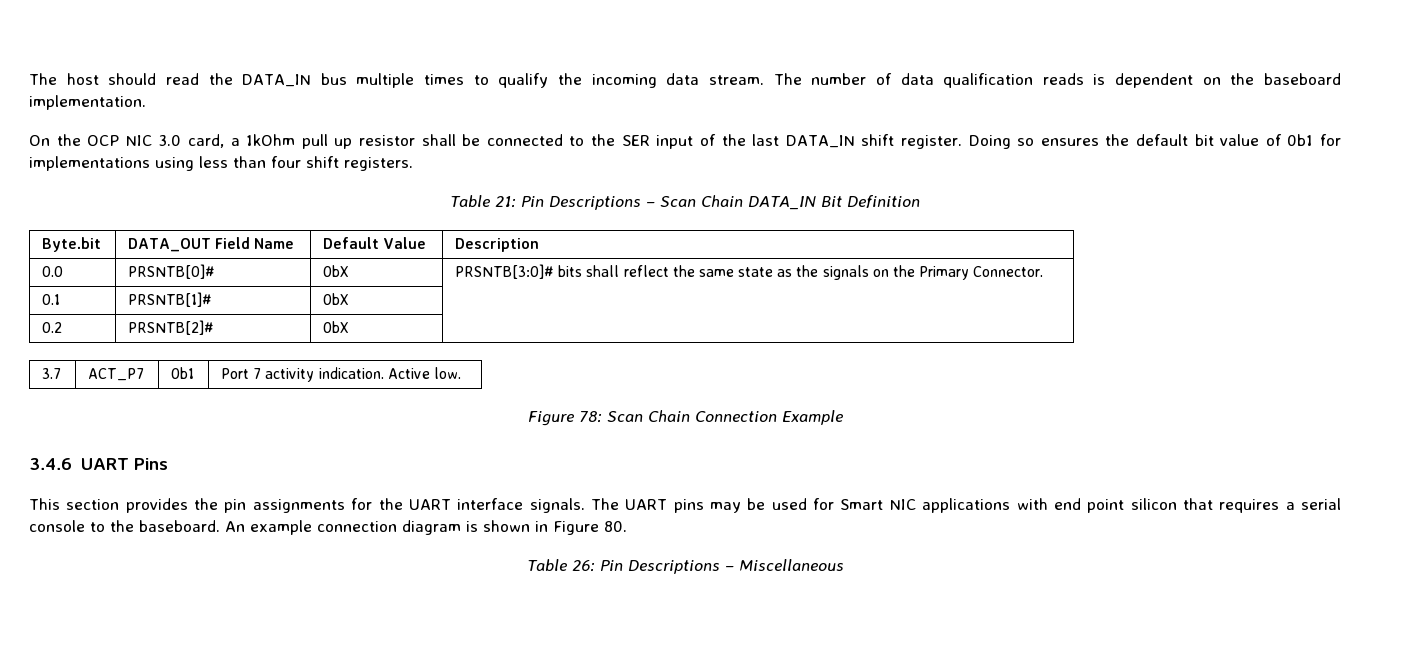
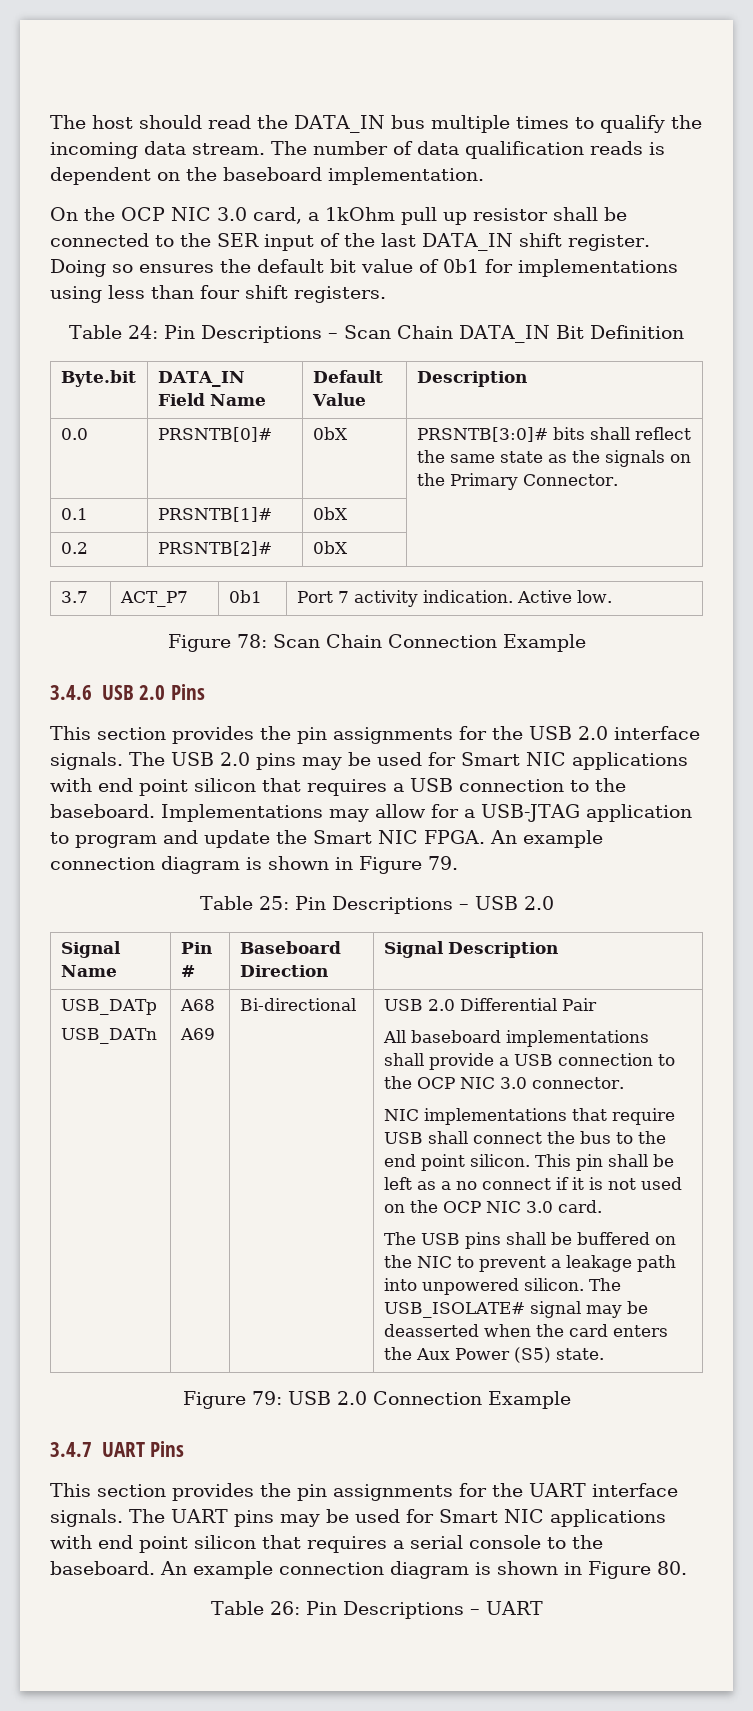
[495,196,516,208] 21: -> [128,325,159,339] 24:
[128,238,212,252] DATA_OUT -> [157,371,245,387] DATA_IN
(72, 464) none -> [101,684,205,700] [50,726,700,744] [50,752,688,770] [50,778,626,796] [50,804,692,822] [50,830,603,848] [50,856,458,874] [199,896,554,914] [60,941,121,958] [60,965,117,977] [180,942,212,954] [180,965,195,977] [239,941,341,954] [239,965,328,977] [383,941,558,958] [60,999,157,1015] [60,1028,157,1044] [179,999,215,1011] [179,1028,215,1040] [239,998,356,1011] [383,998,597,1011] [382,1030,649,1047] [383,1053,675,1070] [383,1076,624,1089] [383,1108,675,1125] [383,1131,666,1144] [383,1154,674,1171] [383,1177,682,1190] [383,1200,602,1213] [383,1232,676,1249] [383,1255,676,1272] [383,1278,621,1295] [383,1301,648,1318] [383,1324,668,1337] [383,1347,604,1363] [182,1391,571,1409] [50,1442,92,1457] USB 2.0 Pins // This section provides the pin assignments for the USB 2.0 interface signals. The USB 2.0 pins may be used for Smart NIC applications with end point silicon that requires a USB connection to the baseboard. Implementations may allow for a USB-JTAG application to program and update the Smart NIC FPGA. An example connection diagram is shown in Figure 79. // Table 25: Pin Descriptions – USB 2.0 // Signal Name | Pin # | Baseboard Direction | Signal Description // USB_DATp // USB_DATn | A68 // A69 | Bi-directional | USB 2.0 Differential Pair // All baseboard implementations shall provide a USB connection to the OCP NIC 3.0 connector. // NIC implementations that require USB shall connect the bus to the end point silicon. This pin shall be left as a no connect if it is not used on the OCP NIC 3.0 card. // The USB pins shall be buffered on the NIC to prevent a leakage path into unpowered silicon. The USB_ISOLATE# signal may be deasserted when the card enters the Aux Power (S5) state. // Figure 79: USB 2.0 Connection Example // 3.4.7
[738,559,844,571] Miscellaneous -> [485,1601,543,1615] UART

